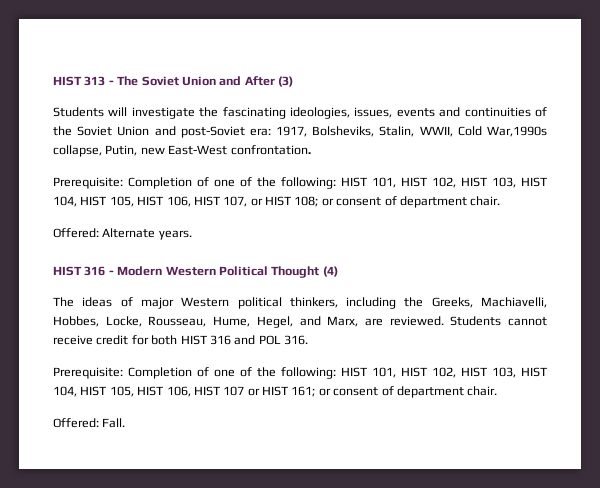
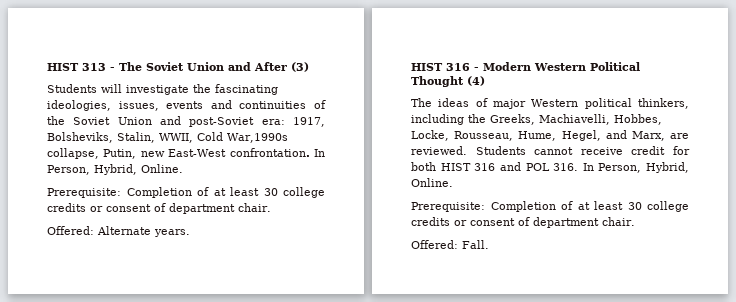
[53,177,547,189] [53,196,319,207] // Prerequisite: Completion of one of the following: HIST 101, HIST 102, HIST 103, HIST 104, HIST 105, HIST 106, HIST 107, or HIST 108; -> [314,149,325,157] [47,164,183,175] [47,187,325,198] [47,203,86,212] In Person, Hybrid, Online. // Prerequisite: Completion of at least 30 college credits
[53,367,547,379] [53,386,316,397] // Prerequisite: Completion of one of the following: HIST 101, HIST 102, HIST 103, HIST 104, HIST 105, HIST 106, HIST 107 or HIST 161; -> [582,162,689,173] [411,178,453,187] [411,201,689,212] [411,217,450,226] In Person, Hybrid, Online. // Prerequisite: Completion of at least 30 college credits

